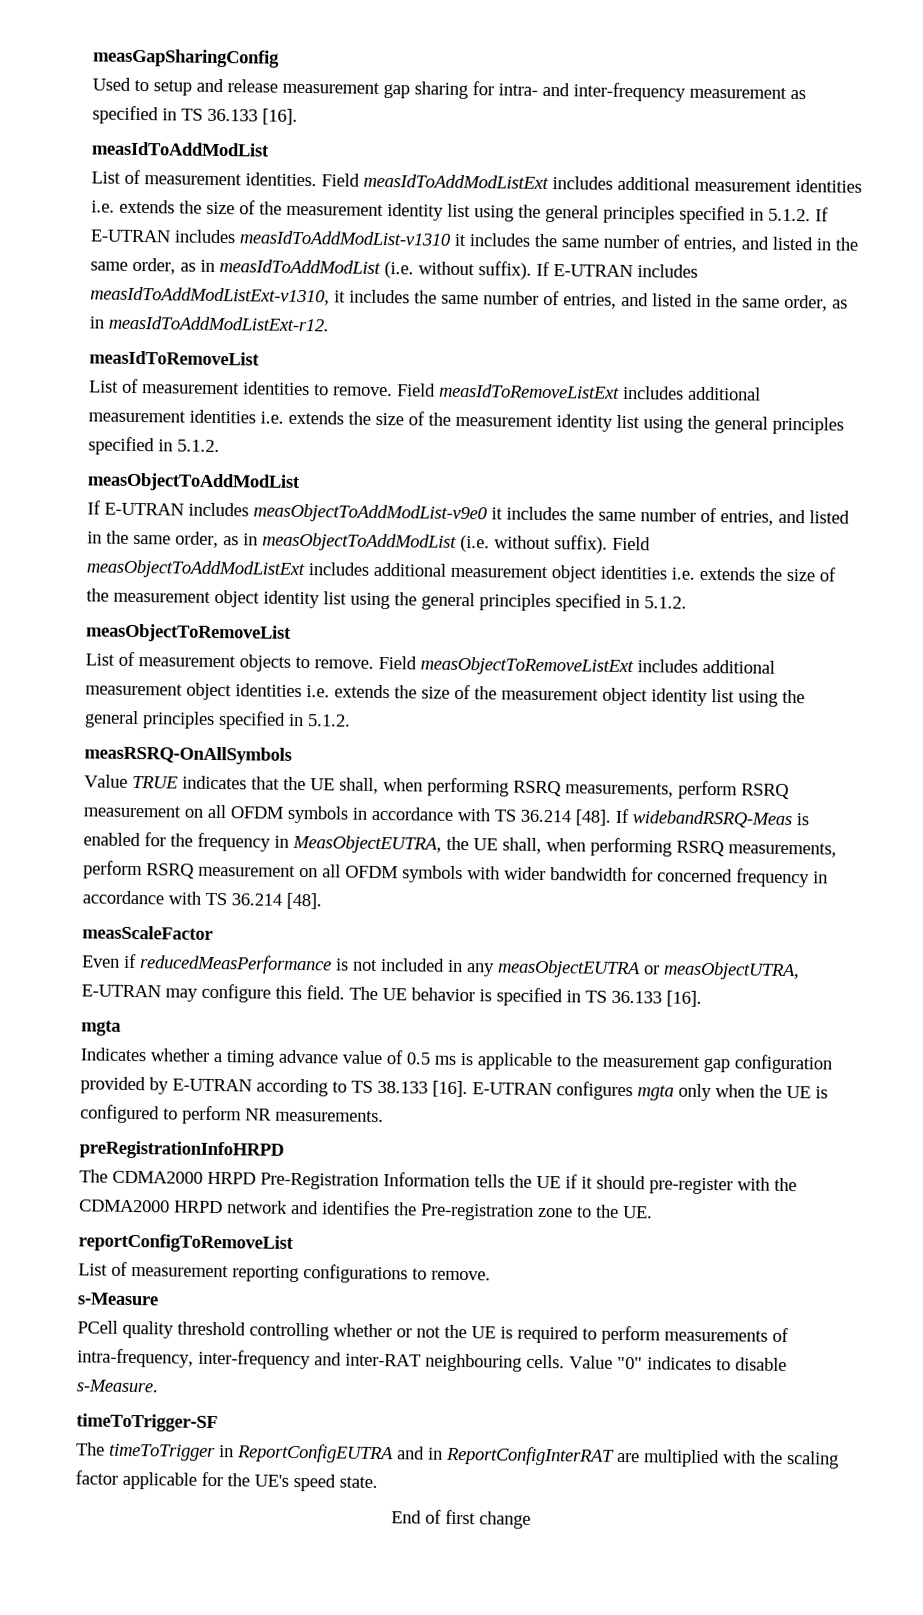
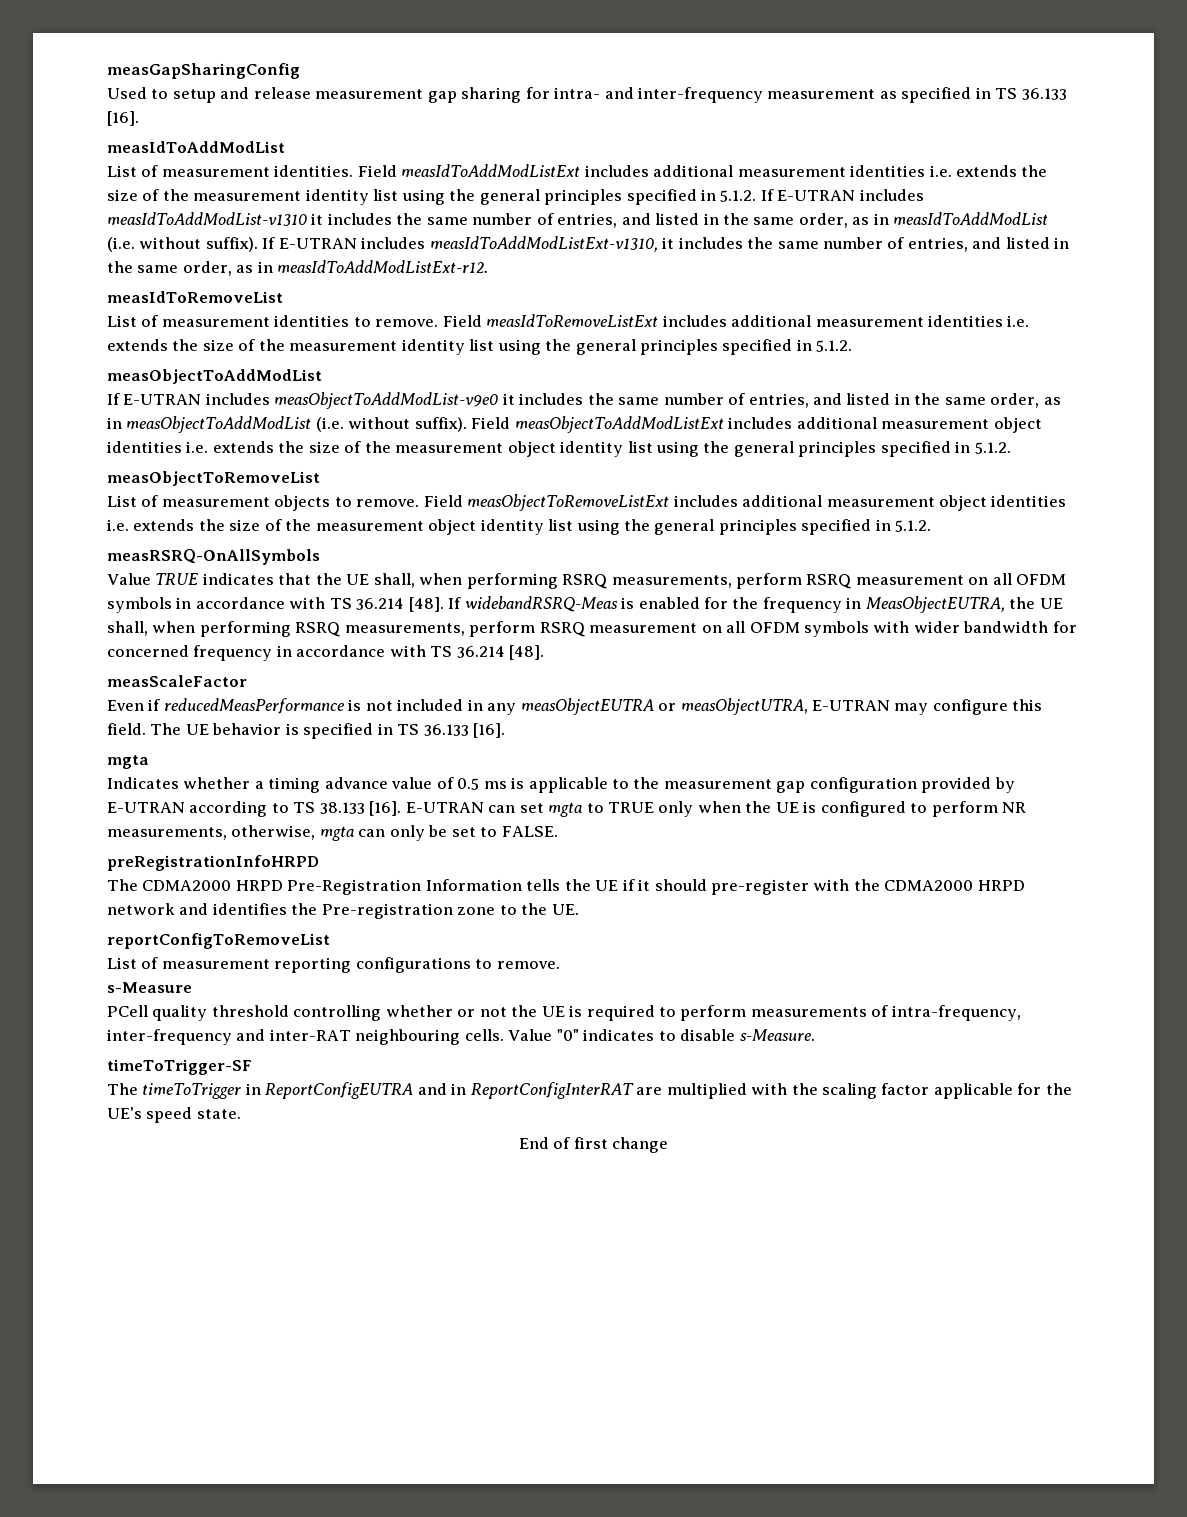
[556,1081,674,1101] configures mgta -> [488,802,655,817] can set mgta to TRUE
[275,1109,384,1123] measurements. -> [107,825,558,841] measurements, otherwise, mgta can only be set to FALSE.

